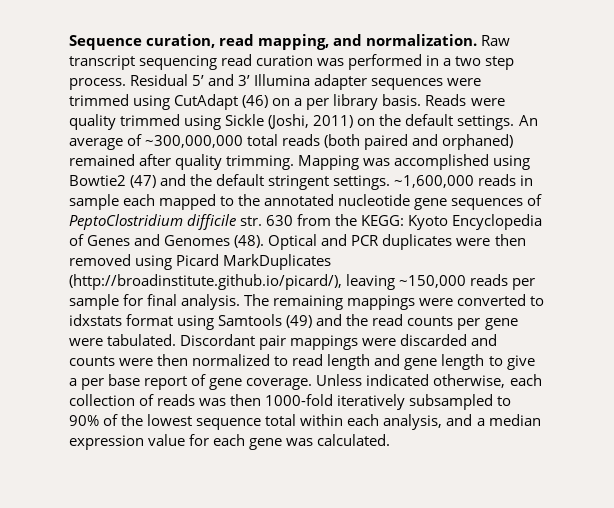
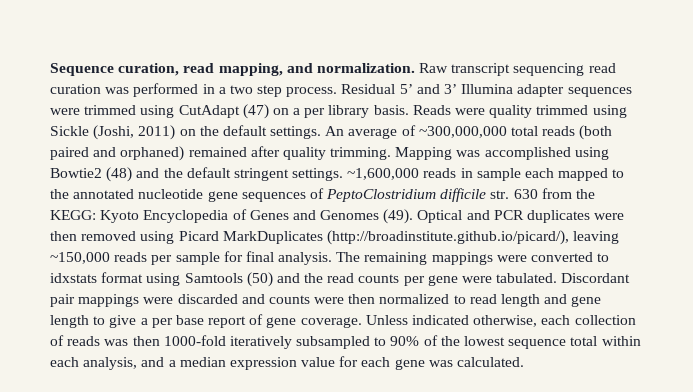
[242,95,269,108] (46) -> [242,104,269,119] (47)
[130,175,157,188] (47) -> [106,167,133,182] (48)
[234,235,265,248] (48). -> [383,209,414,224] (49).
[286,315,313,328] (49) -> [246,272,273,287] (50)

